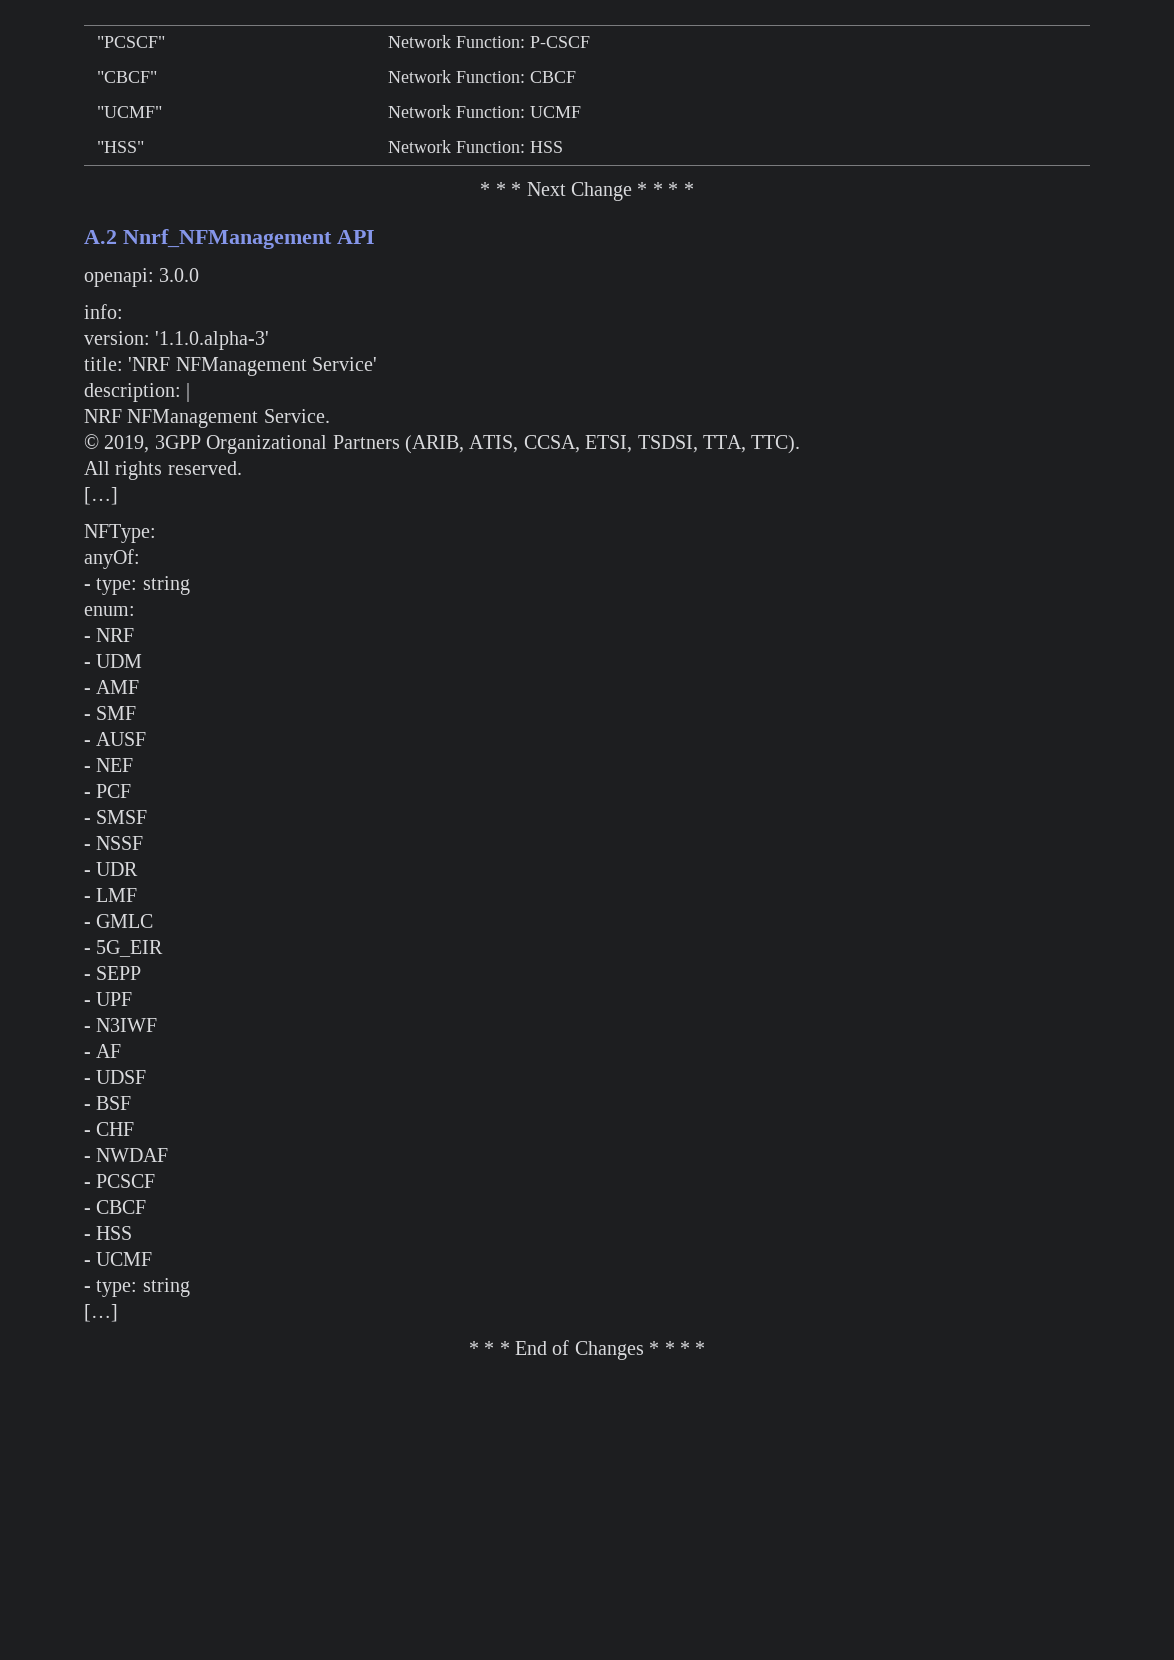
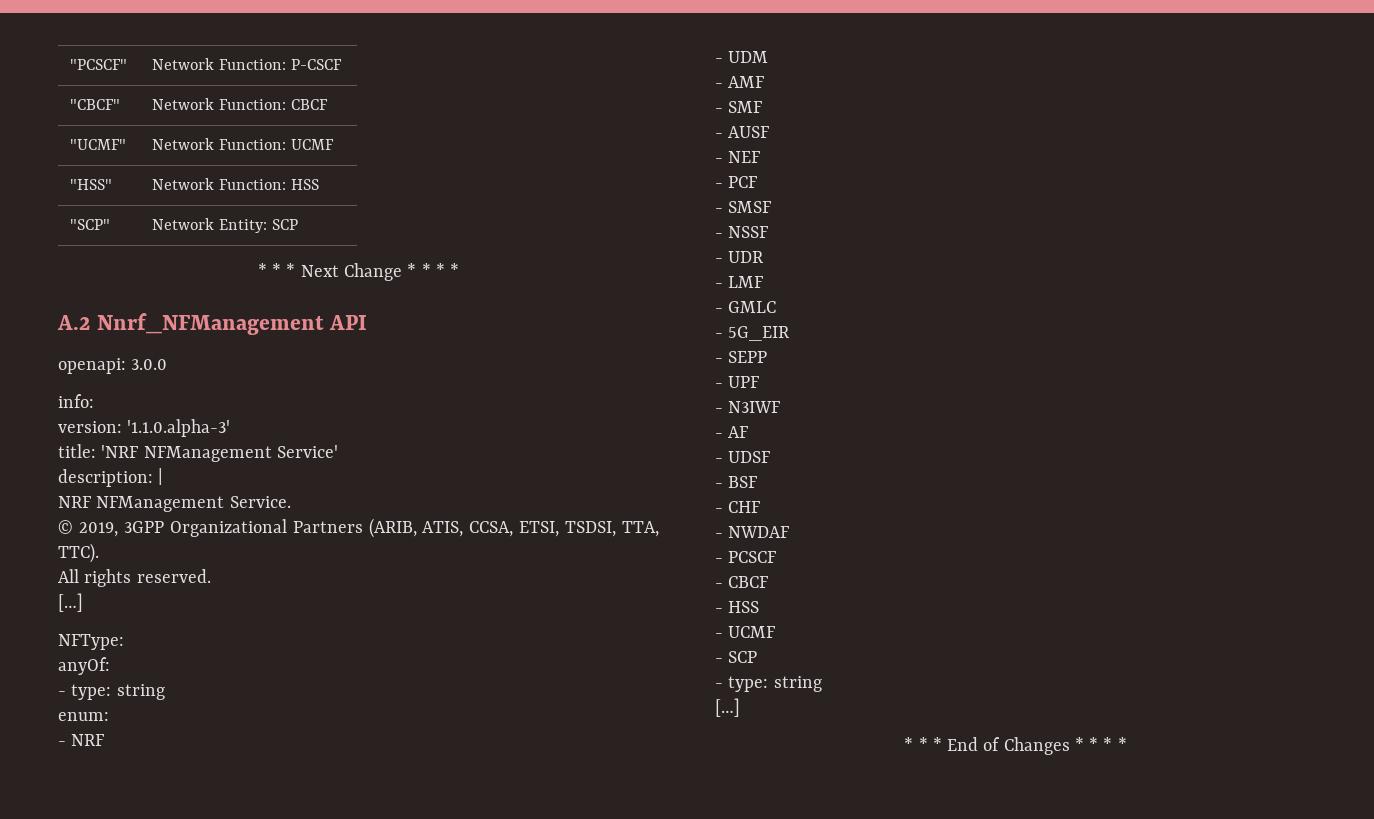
(563, 147) none -> [70,219,111,230] [152,218,298,233] // "SCP" | Network Entity: SCP
(153, 1259) none -> [715,651,758,663] // - SCP

